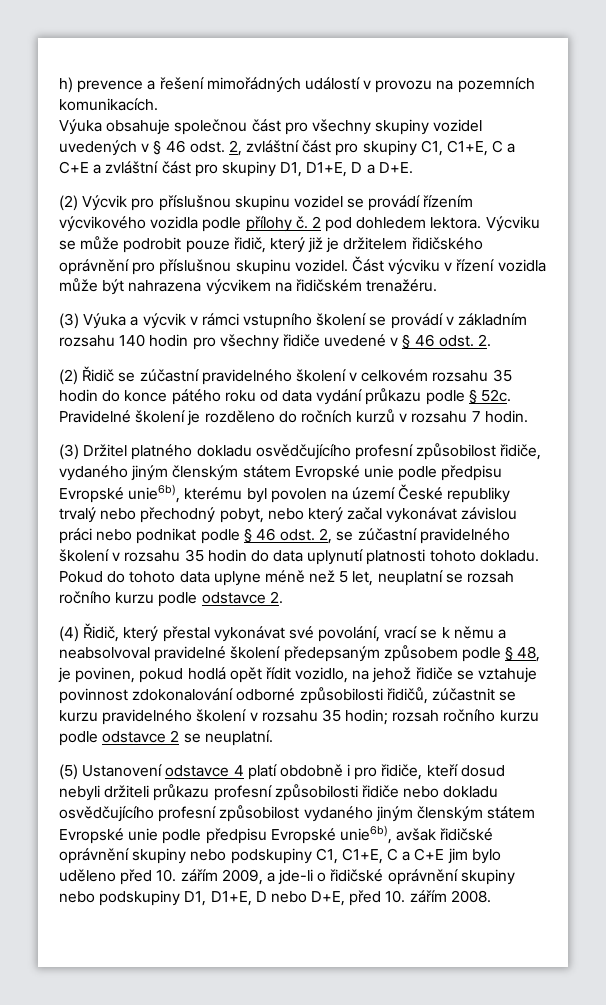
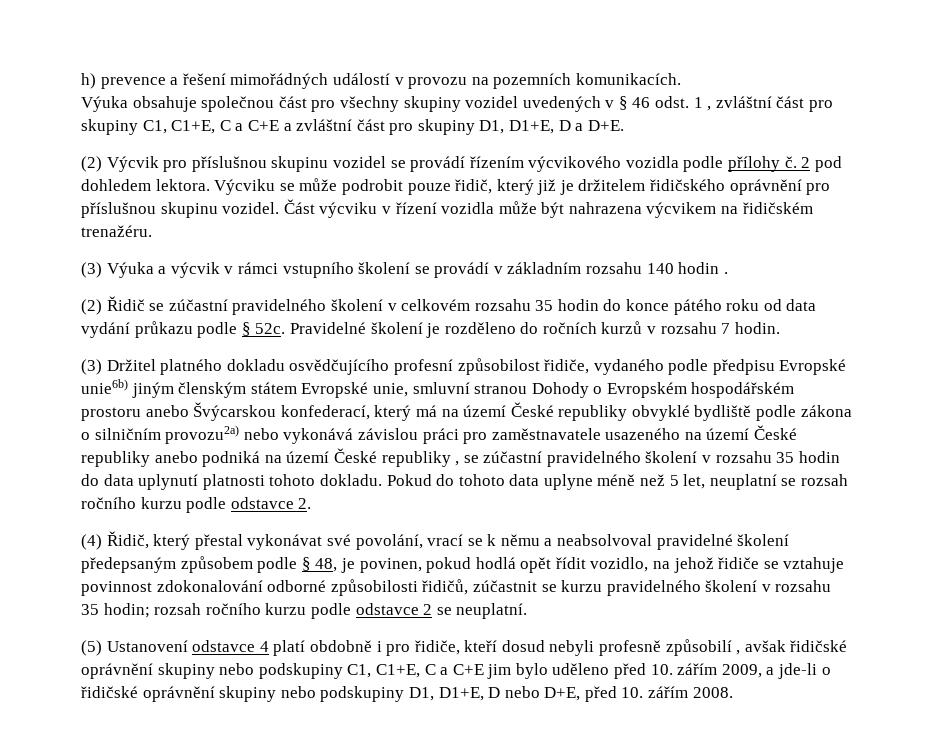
[228,140,242,156] 2, -> [693,97,712,111] 1 ,
[192,334,492,350] pro všechny řidiče uvedené v § 46 odst. 2. -> [723,272,728,274] .
[131,465,503,481] [59,484,511,503] [59,507,518,523] [59,528,333,544] jiným členským státem Evropské unie podle předpisu Evropské unie6b), kterému byl povolen na území České republiky trvalý nebo přechodný pobyt, nebo který začal vykonávat závislou práci nebo podnikat podle § 46 odst. 2, -> [668,359,847,375] [81,379,795,398] [81,402,852,421] [81,425,798,444] [81,448,460,467] podle předpisu Evropské unie6b) jiným členským státem Evropské unie, smluvní stranou Dohody o Evropském hospodářském prostoru anebo Švýcarskou konfederací, který má na území České republiky obvyklé bydliště podle zákona o silničním provozu2a) nebo vykonává závislou práci pro zaměstnavatele usazeného na území České republiky anebo podniká na území České republiky ,
[104,784,499,801] [59,805,536,822] [59,825,392,844] držiteli průkazu profesní způsobilosti řidiče nebo dokladu osvědčujícího profesní způsobilost vydaného jiným členským státem Evropské unie podle předpisu Evropské unie6b), -> [599,639,741,656] profesně způsobilí ,

